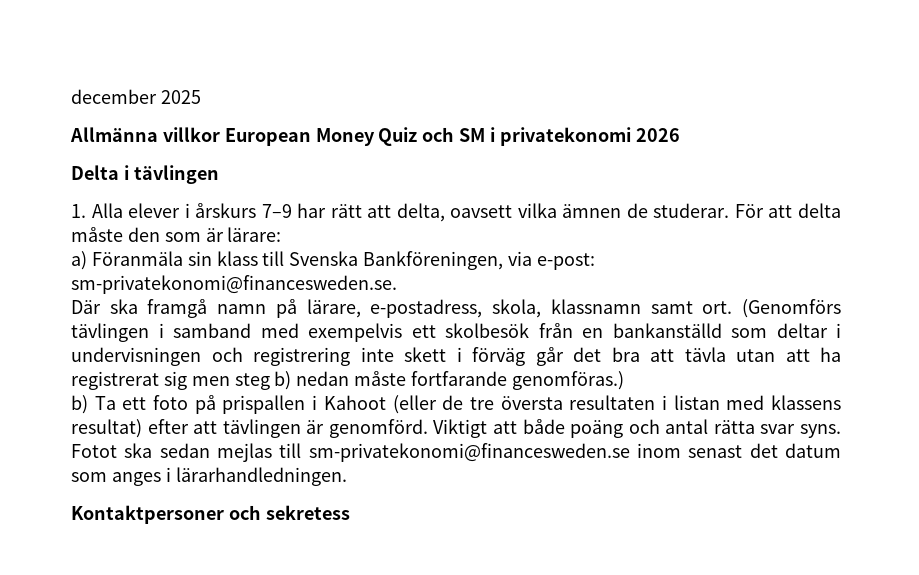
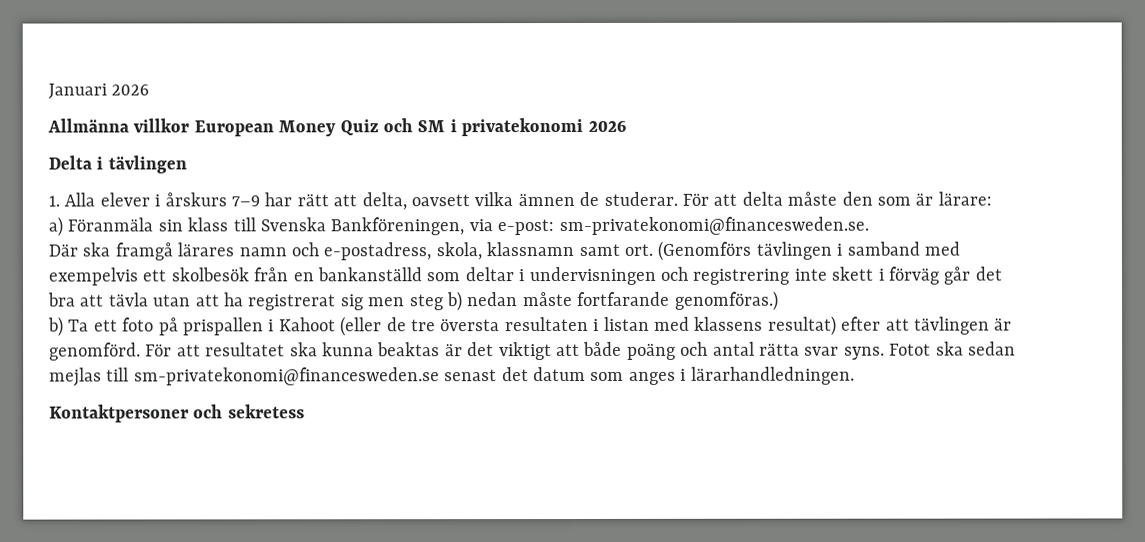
[71,89,201,104] december 2025 -> [48,83,150,99] Januari 2026
[217,299,361,318] namn på lärare, -> [177,242,319,257] lärares namn och
[433,419,488,438] Viktigt -> [145,342,552,361] För att resultatet ska kunna beaktas är det viktigt
[637,443,682,458] inom -> (440, 376) none

